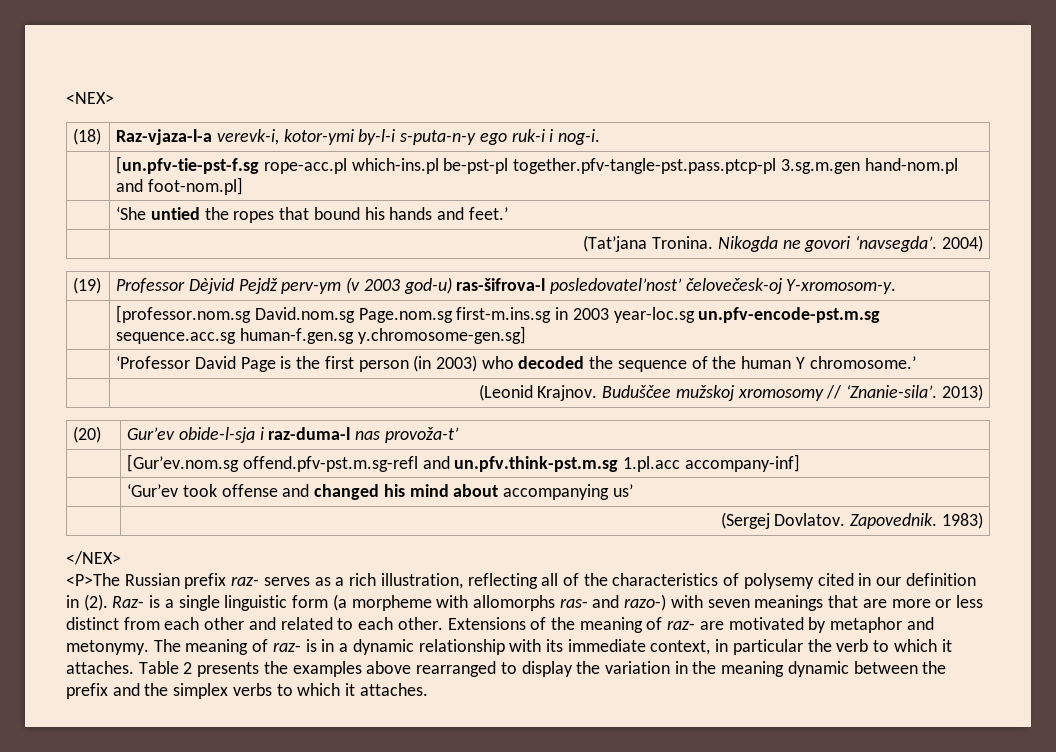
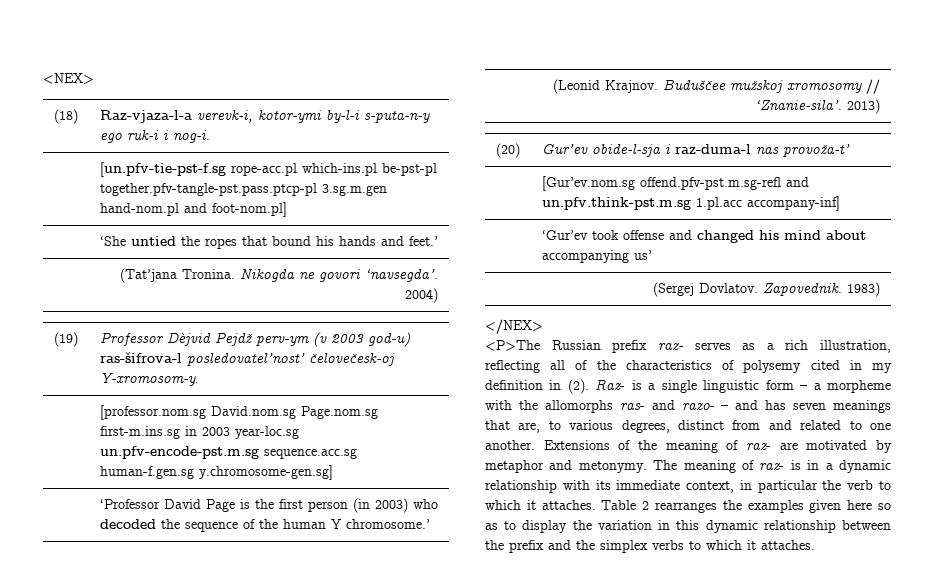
[876,577,902,586] our -> [872,363,892,373] my
[332,594,347,611] (a -> [800,383,821,390] – a
(469, 601) none -> [518,400,538,410] the
[624,594,983,611] [66,617,245,630] razo-) with seven meanings that are more or less distinct from each other -> [681,400,891,413] [485,420,761,433] razo- – and has seven meanings that are, to various degrees, distinct from
[358,617,443,630] each other. -> [869,423,891,430] [485,440,535,450] one another.
[197,662,260,677] presents -> [655,502,717,513] rearranges
[366,661,497,677] above rearranged -> [809,500,891,513] [485,523,498,530] given here so as
[692,661,849,677] the meaning dynamic -> [676,520,836,533] this dynamic relationship

